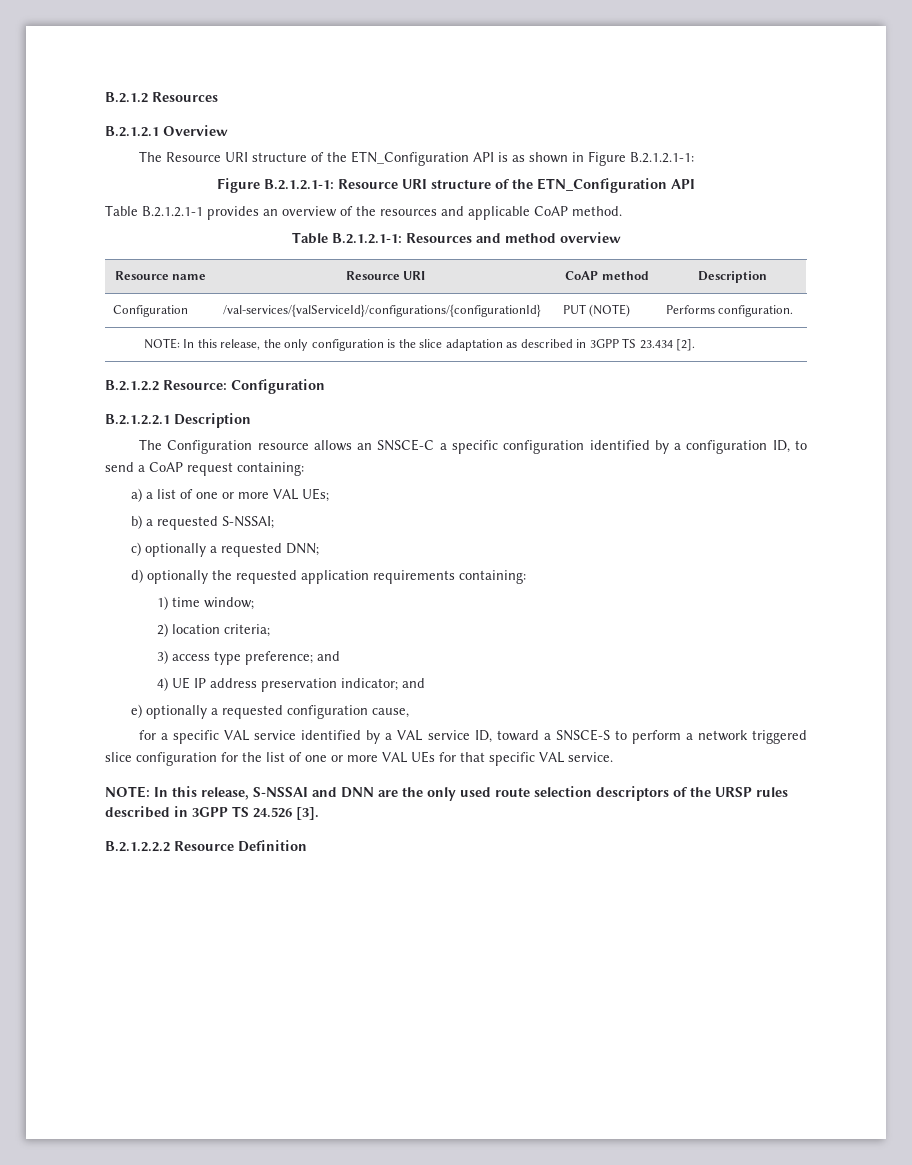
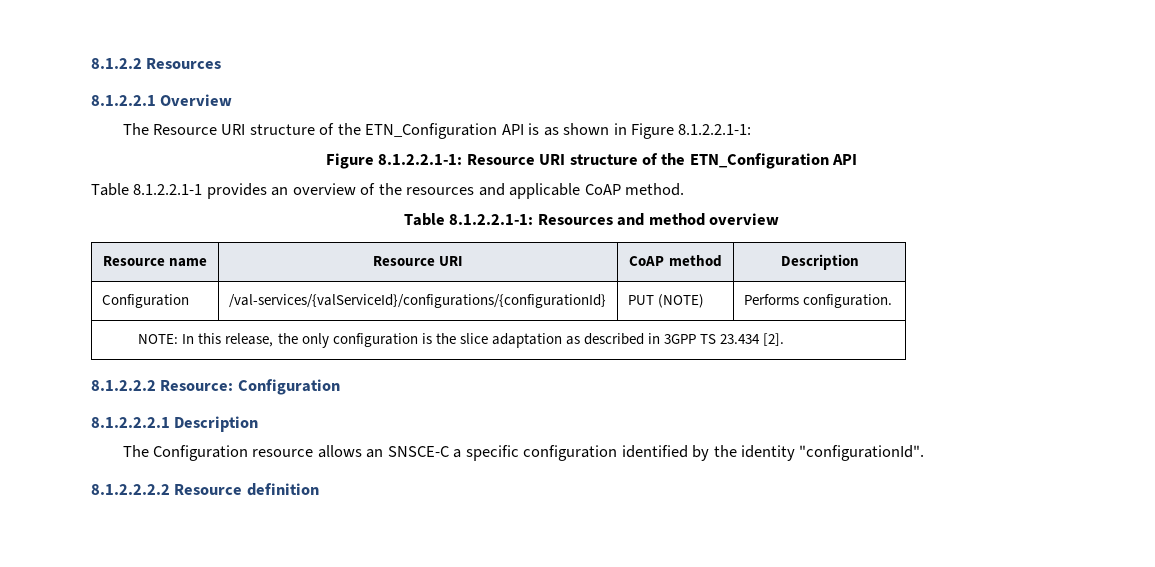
[105,92,148,103] B.2.1.2 -> [91,58,142,69] 8.1.2.2
[105,126,159,137] B.2.1.2.1 -> [91,95,156,106] 8.1.2.2.1
[630,152,695,163] [217,178,334,193] B.2.1.2.1-1: // Figure B.2.1.2.1-1: -> [678,124,752,135] [325,153,463,169] 8.1.2.2.1-1: // Figure 8.1.2.2.1-1:
[142,206,203,217] B.2.1.2.1-1 -> [133,184,203,195] 8.1.2.2.1-1
[331,233,402,244] B.2.1.2.1-1: -> [449,214,534,225] 8.1.2.2.1-1:
[105,380,159,391] B.2.1.2.2 -> [91,380,156,391] 8.1.2.2.2
[105,414,170,425] B.2.1.2.2.1 -> [91,417,170,428] 8.1.2.2.2.1
[674,440,808,454] [105,462,304,476] [130,488,329,502] [130,515,274,530] [130,542,319,557] [130,569,526,584] [156,596,254,610] [156,623,270,637] [156,650,340,665] [156,677,425,692] [130,704,409,719] [139,729,807,744] [105,751,613,766] [105,786,788,801] [105,806,319,820] [105,840,307,852] a configuration ID, to send a CoAP request containing: // a) a list of one or more VAL UEs; // b) a requested S-NSSAI; // c) optionally a requested DNN; // d) optionally the requested application requirements containing: // 1) time window; // 2) location criteria; // 3) access type preference; and // 4) UE IP address preservation indicator; and // e) optionally a requested configuration cause, // for a specific VAL service identified by a VAL service ID, toward a SNSCE-S to perform a network triggered slice configuration for the list of one or more VAL UEs for that specific VAL service. // NOTE: In this release, S-NSSAI and DNN are the only used route selection descriptors of the URSP rules described in 3GPP TS 24.526 [3]. // B.2.1.2.2.2 Resource Definition -> [713,445,925,461] [91,483,319,496] the identity "configurationId". // 8.1.2.2.2.2 Resource definition

